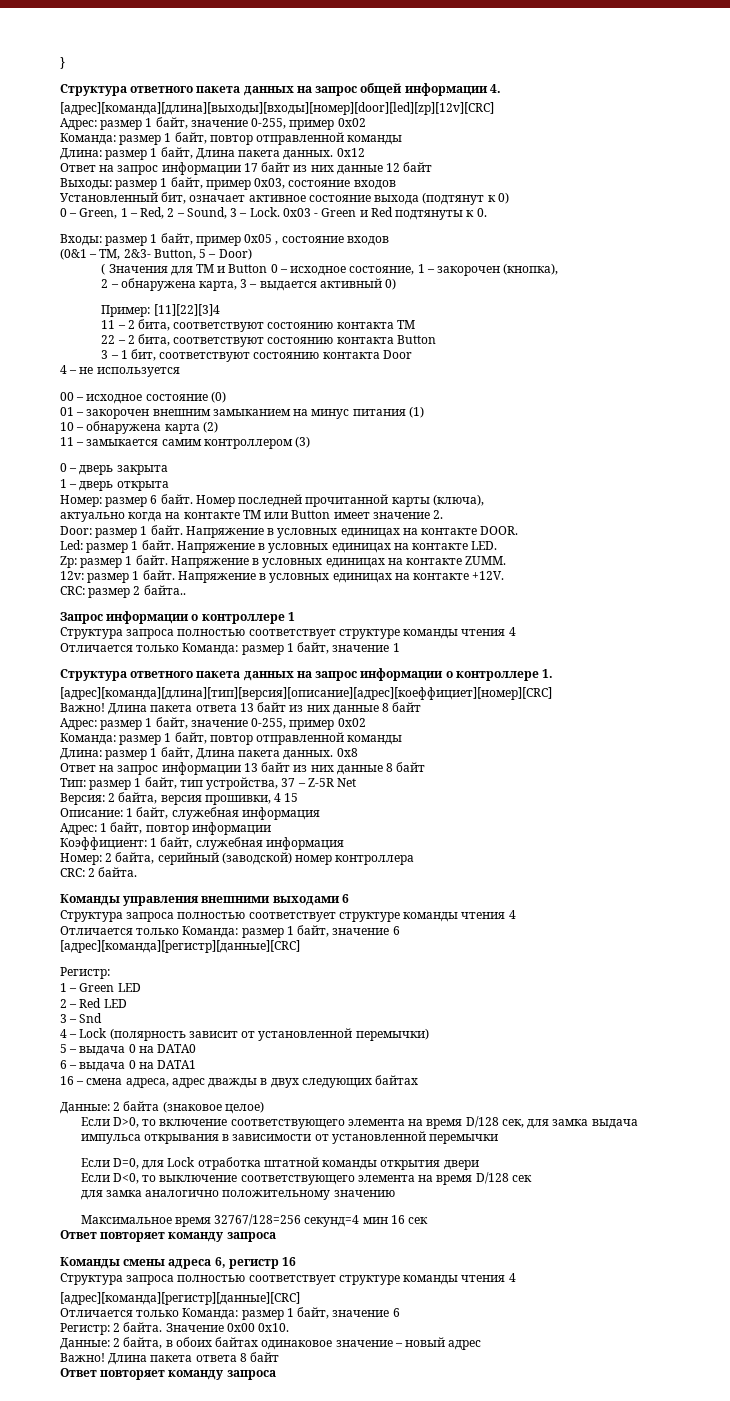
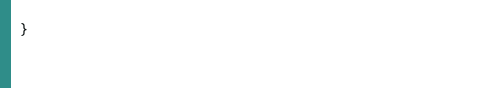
[60,83,501,96] [60,102,494,115] [60,117,366,130] [60,132,403,145] [60,147,365,160] [60,162,433,175] [60,177,396,190] [60,192,509,205] [60,207,487,220] [60,233,389,246] [60,248,252,260] [101,263,559,276] [101,278,397,291] [101,304,220,317] [101,319,415,332] [101,334,436,347] [101,349,412,362] [60,365,180,377] [60,391,226,404] [60,406,424,419] [60,421,218,434] [60,436,311,449] [60,463,168,475] [60,479,169,491] [60,494,484,507] [60,510,444,522] [60,525,519,538] [60,540,498,553] [60,555,507,568] [60,570,505,583] [60,585,186,598] [60,611,295,624] [60,627,516,639] [60,642,400,655] [60,668,554,681] [60,687,552,700] [60,702,422,715] [60,717,366,730] [60,732,403,745] [60,747,358,760] [60,762,426,775] [60,777,357,790] [60,792,299,805] [60,807,320,820] [60,822,271,835] [60,837,344,850] [60,852,415,865] [60,867,138,877] [60,894,349,906] [60,910,516,922] [60,925,400,938] [60,940,300,953] [60,967,110,979] [60,983,141,992] [60,998,127,1008] [60,1013,103,1023] [60,1028,429,1041] [60,1044,197,1056] [60,1060,197,1072] [60,1075,419,1088] [60,1101,264,1114] [80,1116,638,1129] [80,1131,499,1144] [80,1157,479,1170] [80,1172,532,1185] [80,1190,395,1200] [80,1214,429,1227] [60,1230,276,1242] [60,1257,297,1269] [60,1273,516,1285] [60,1292,300,1305] [60,1307,400,1320] [60,1322,290,1335] [60,1337,482,1350] [60,1352,280,1365] [60,1368,276,1380] // Структура ответного пакета данных на запрос общей информации 4. // [адрес][команда][длина][выходы][входы][номер][door][led][zp][12v][CRC] // Адрес: размер 1 байт, значение 0-255, пример 0х02 // Команда: размер 1 байт, повтор отправленной команды // Длина: размер 1 байт, Длина пакета данных. 0х12 // Ответ на запрос информации 17 байт из них данные 12 байт // Выходы: размер 1 байт, пример 0х03, состояние входов // Установленный бит, означает активное состояние выхода (подтянут к 0) // 0 – Green, 1 – Red, 2 – Sound, 3 – Lock. 0х03 - Green и Red подтянуты к 0. // Входы: размер 1 байт, пример 0х05 , состояние входов // (0&1 – TM, 2&3- Button, 5 – Door) // ( Значения для TM и Button 0 – исходное состояние, 1 – закорочен (кнопка), // 2 – обнаружена карта, 3 – выдается активный 0) // Пример: [11][22][3]4 // 11 – 2 бита, соответствуют состоянию контакта ТМ // 22 – 2 бита, соответствуют состоянию контакта Button // 3 – 1 бит, соответствуют состоянию контакта Door // 4 – не используется // 00 – исходное состояние (0) // 01 – закорочен внешним замыканием на минус питания (1) // 10 – обнаружена карта (2) // 11 – замыкается самим контроллером (3) // 0 – дверь закрыта // 1 – дверь открыта // Номер: размер 6 байт. Номер последней прочитанной карты (ключа), // актуально когда на контакте TM или Button имеет значение 2. // Door: размер 1 байт. Напряжение в условных единицах на контакте DOOR. // Led: размер 1 байт. Напряжение в условных единицах на контакте LED. // Zp: размер 1 байт. Напряжение в условных единицах на контакте ZUMM. // 12v: размер 1 байт. Напряжение в условных единицах на контакте +12V. // CRC: размер 2 байта.. // Запрос информации о контроллере 1 // Структура запроса полностью соответствует структуре команды чтения 4 // Отличается только Команда: размер 1 байт, значение 1 // Структура ответного пакета данных на запрос информации о контроллере 1. // [адрес][команда][длина][тип][версия][описание][адрес][коеффициет][номер][CRC] // Важно! Длина пакета ответа 13 байт из них данные 8 байт // Адрес: размер 1 байт, значение 0-255, пример 0х02 // Команда: размер 1 байт, повтор отправленной команды // Длина: размер 1 байт, Длина пакета данных. 0х8 // Ответ на запрос информации 13 байт из них данные 8 байт // Тип: размер 1 байт, тип устройства, 37 – Z-5R Net // Версия: 2 байта, версия прошивки, 4 15 // Описание: 1 байт, служебная информация // Адрес: 1 байт, повтор информации // Коэффициент: 1 байт, служебная информация // Номер: 2 байта, серийный (заводской) номер контроллера // CRC: 2 байта. // Команды управления внешними выходами 6 // Структура запроса полностью соответствует структуре команды чтения 4 // Отличается только Команда: размер 1 байт, значение 6 // [адрес][команда][регистр][данные][CRC] // Регистр: // 1 – Green LED // 2 – Red LED // 3 – Snd // 4 – Lock (полярность зависит от установленной перемычки) // 5 – выдача 0 на DATA0 // 6 – выдача 0 на DATA1 // 16 – смена адреса, адрес дважды в двух следующих байтах // Данные: 2 байта (знаковое целое) // Если D>0, то включение соответствующего элемента на время D/128 сек, для замка выдача импульса открывания в зависимости от установленной перемычки // Если D=0, для Lock отработка штатной команды открытия двери // Если D<0, то выключение соответствующего элемента на время D/128 сек // для замка аналогично положительному значению // Максимальное время 32767/128=256 секунд=4 мин 16 сек // Ответ повторяет команду запроса // Команды смены адреса 6, регистр 16 // Структура запроса полностью соответствует структуре команды чтения 4 // [адрес][команда][регистр][данные][CRC] // Отличается только Команда: размер 1 байт, значение 6 // Регистр: 2 байта. Значение 0х00 0х10. // Данные: 2 байта, в обоих байтах одинаковое значение – новый адрес // Важно! Длина пакета ответа 8 байт // Ответ повторяет команду запроса -> (27, 29) none

